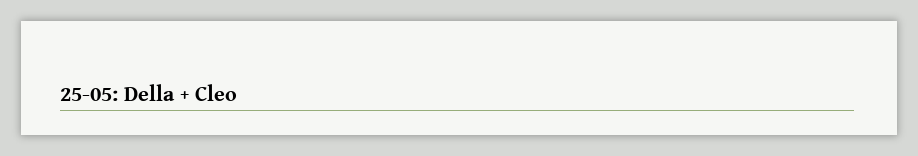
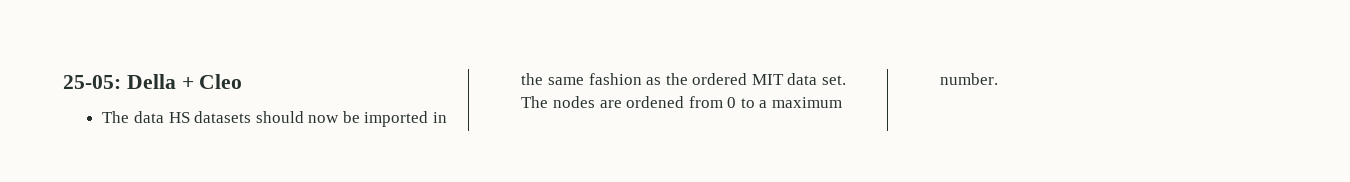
(237, 92) none -> [102,111,448,127] [521,73,847,85] [521,96,843,108] [940,73,999,85] // The data HS datasets should now be imported in the same fashion as the ordered MIT data set. The nodes are ordened from 0 to a maximum number.

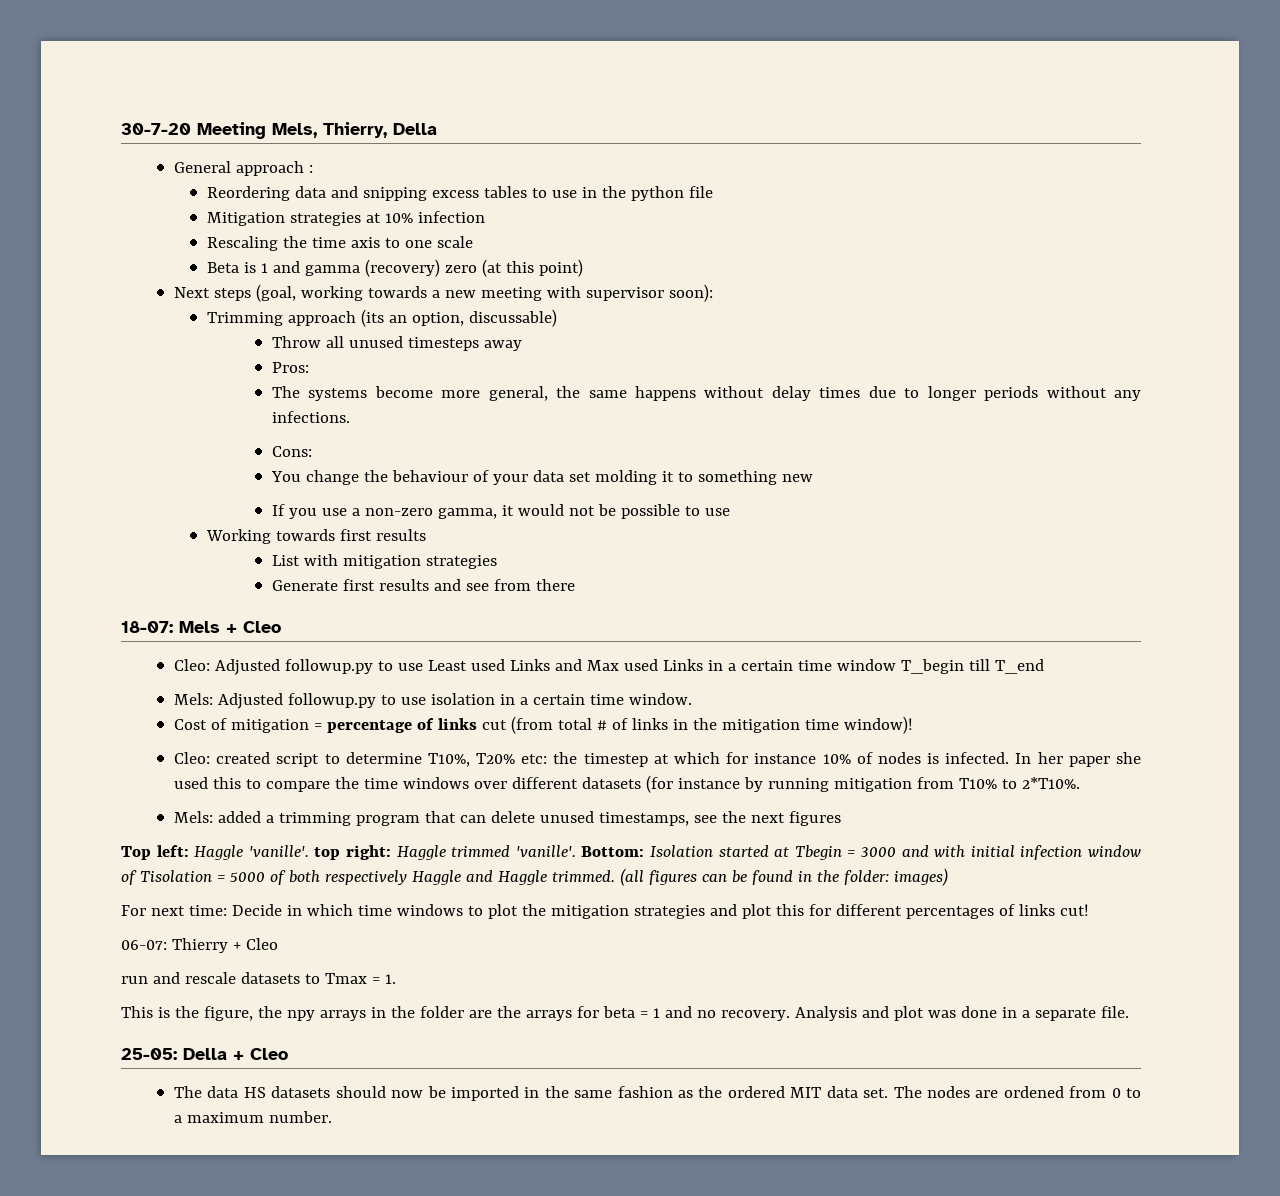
(63, 82) none -> [121,122,437,139] [174,161,313,176] [206,186,713,201] [206,211,485,226] [206,236,473,251] [206,259,583,277] [174,284,713,302] [206,309,557,327] [271,336,522,351] [271,362,309,373] [271,386,1142,401] [271,411,350,423] [271,446,312,457] [270,470,813,485] [271,504,730,519] [205,529,426,544] [271,554,497,569] [271,579,575,591] [121,621,281,633] [174,659,1044,675] [174,693,692,709] [174,716,913,734] [174,752,1142,767] [174,775,1080,793] [174,811,841,826] [121,845,1142,860] [121,868,948,886] [121,904,1089,919] [121,938,278,953] [121,972,396,984] [121,1006,1129,1021] 30-7-20 Meeting Mels, Thierry, Della // General approach : // Reordering data and snipping excess tables to use in the python file // Mitigation strategies at 10% infection // Rescaling the time axis to one scale // Beta is 1 and gamma (recovery) zero (at this point) // Next steps (goal, working towards a new meeting with supervisor soon): // Trimming approach (its an option, discussable) // Throw all unused timesteps away // Pros: // The systems become more general, the same happens without delay times due to longer periods without any infections. // Cons: // You change the behaviour of your data set molding it to something new // If you use a non-zero gamma, it would not be possible to use // Working towards first results // List with mitigation strategies // Generate first results and see from there // 18-07: Mels + Cleo // Cleo: Adjusted followup.py to use Least used Links and Max used Links in a certain time window T_begin till T_end // Mels: Adjusted followup.py to use isolation in a certain time window. // Cost of mitigation = percentage of links cut (from total # of links in the mitigation time window)! // Cleo: created script to determine T10%, T20% etc: the timestep at which for instance 10% of nodes is infected. In her paper she used this to compare the time windows over different datasets (for instance by running mitigation from T10% to 2*T10%. // Mels: added a trimming program that can delete unused timestamps, see the next figures // Top left: Haggle 'vanille'. top right: Haggle trimmed 'vanille'. Bottom: Isolation started at Tbegin = 3000 and with initial infection window of Tisolation = 5000 of both respectively Haggle and Haggle trimmed. (all figures can be found in the folder: images) // For next time: Decide in which time windows to plot the mitigation strategies and plot this for different percentages of links cut! // 06-07: Thierry + Cleo // run and rescale datasets to Tmax = 1. // This is the figure, the npy arrays in the folder are the arrays for beta = 1 and no recovery. Analysis and plot was done in a separate file. //

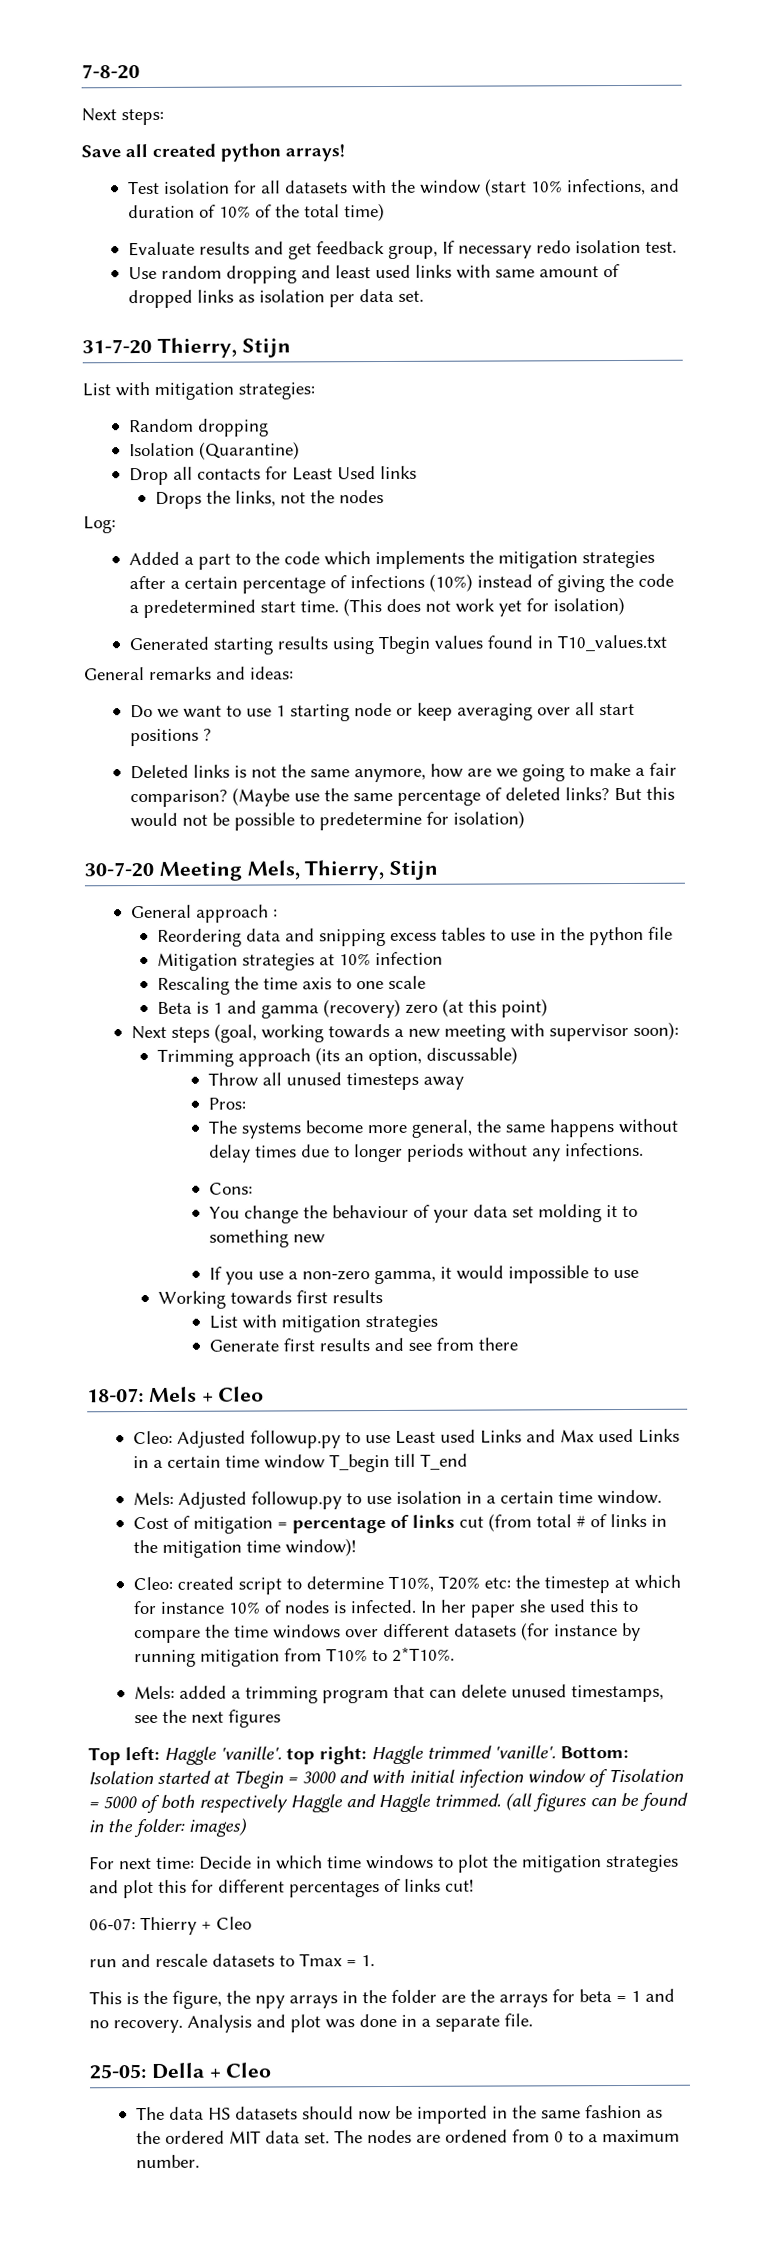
(121, 129) none -> [81,64,140,80] [81,108,164,126] [81,143,345,162] [128,178,681,197] [128,202,386,222] [128,239,678,260] [128,264,621,284] [128,288,425,309] [82,337,291,358] [82,381,315,400] [129,418,270,437] [129,441,301,460] [129,465,418,486] [154,490,384,509] [83,516,116,534] [129,550,656,570] [129,573,675,594] [129,596,626,619] [129,634,668,655] [84,666,294,681] [130,702,636,722] [130,728,213,747] [130,762,678,783] [130,786,676,808] [130,810,526,831] 7-8-20 // Next steps: // Save all created python arrays! // Test isolation for all datasets with the window (start 10% infections, and duration of 10% of the total time) // Evaluate results and get feedback group, If necessary redo isolation test. // Use random dropping and least used links with same amount of dropped links as isolation per data set. // 31-7-20 Thierry, Stijn // List with mitigation strategies: // Random dropping // Isolation (Quarantine) // Drop all contacts for Least Used links // Drops the links, not the nodes // Log: // Added a part to the code which implements the mitigation strategies after a certain percentage of infections (10%) instead of giving the code a predetermined start time. (This does not work yet for isolation) // Generated starting results using Tbegin values found in T10_values.txt // General remarks and ideas: // Do we want to use 1 starting node or keep averaging over all start positions ? // Deleted links is not the same anymore, how are we going to make a fair comparison? (Maybe use the same percentage of deleted links? But this would not be possible to predetermine for isolation) //
[393,123,437,135] Della -> [389,860,439,880] Stijn
[568,504,680,519] not be possible -> [507,1265,589,1284] impossible

